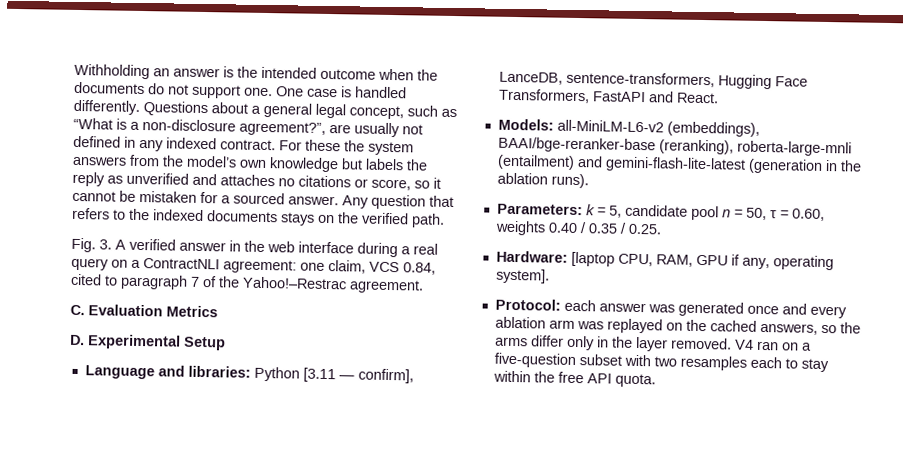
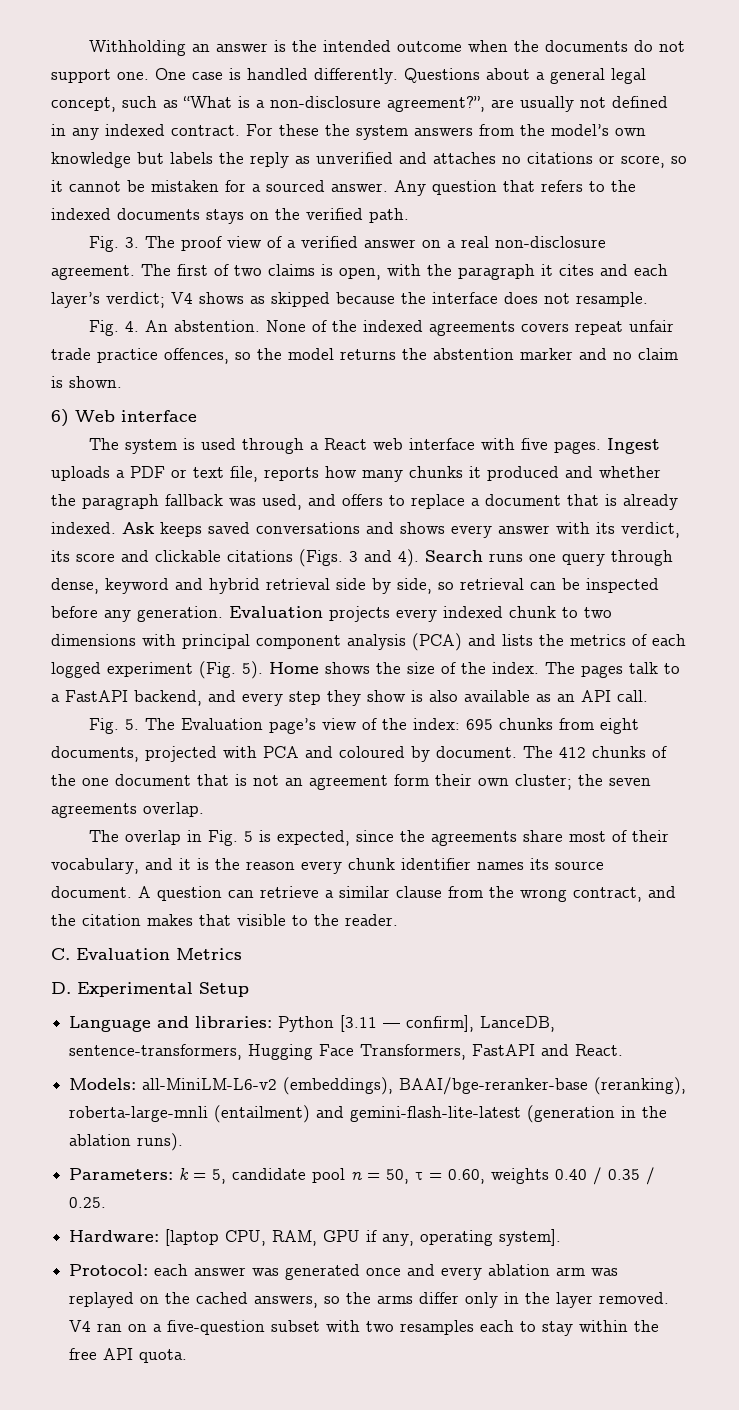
[115,238,438,258] [71,257,436,275] [70,273,424,294] A verified answer in the web interface during a real query on a ContractNLI agreement: one claim, VCS 0.84, cited to paragraph 7 of the Yahoo!–Restrac agreement. -> [144,236,606,251] [51,264,668,280] [51,292,648,308] [88,320,674,336] [51,348,678,364] [51,376,122,388] [51,409,197,427] [88,438,660,454] [51,466,661,482] [51,494,678,510] [51,522,680,538] [51,549,673,567] [51,578,659,594] [51,606,612,622] [51,633,686,651] [51,661,680,679] [51,690,648,706] [88,718,639,734] [51,746,667,762] [51,774,651,790] [51,802,204,818] [88,830,669,846] [51,858,604,874] [51,886,676,902] [51,914,398,926] The proof view of a verified answer on a real non-disclosure agreement. The first of two claims is open, with the paragraph it cites and each layer’s verdict; V4 shows as skipped because the interface does not resample. // Fig. 4. An abstention. None of the indexed agreements covers repeat unfair trade practice offences, so the model returns the abstention marker and no claim is shown. // 6) Web interface // The system is used through a React web interface with five pages. Ingest uploads a PDF or text file, reports how many chunks it produced and whether the paragraph fallback was used, and offers to replace a document that is already indexed. Ask keeps saved conversations and shows every answer with its verdict, its score and clickable citations (Figs. 3 and 4). Search runs one query through dense, keyword and hybrid retrieval side by side, so retrieval can be inspected before any generation. Evaluation projects every indexed chunk to two dimensions with principal component analysis (PCA) and lists the metrics of each logged experiment (Fig. 5). Home shows the size of the index. The pages talk to a FastAPI backend, and every step they show is also available as an API call. // Fig. 5. The Evaluation page’s view of the index: 695 chunks from eight documents, projected with PCA and coloured by document. The 412 chunks of the one document that is not an agreement form their own cluster; the seven agreements overlap. // The overlap in Fig. 5 is expected, since the agreements share most of their vocabulary, and it is the reason every chunk identifier names its source document. A question can retrieve a similar clause from the wrong contract, and the citation makes that visible to the reader.

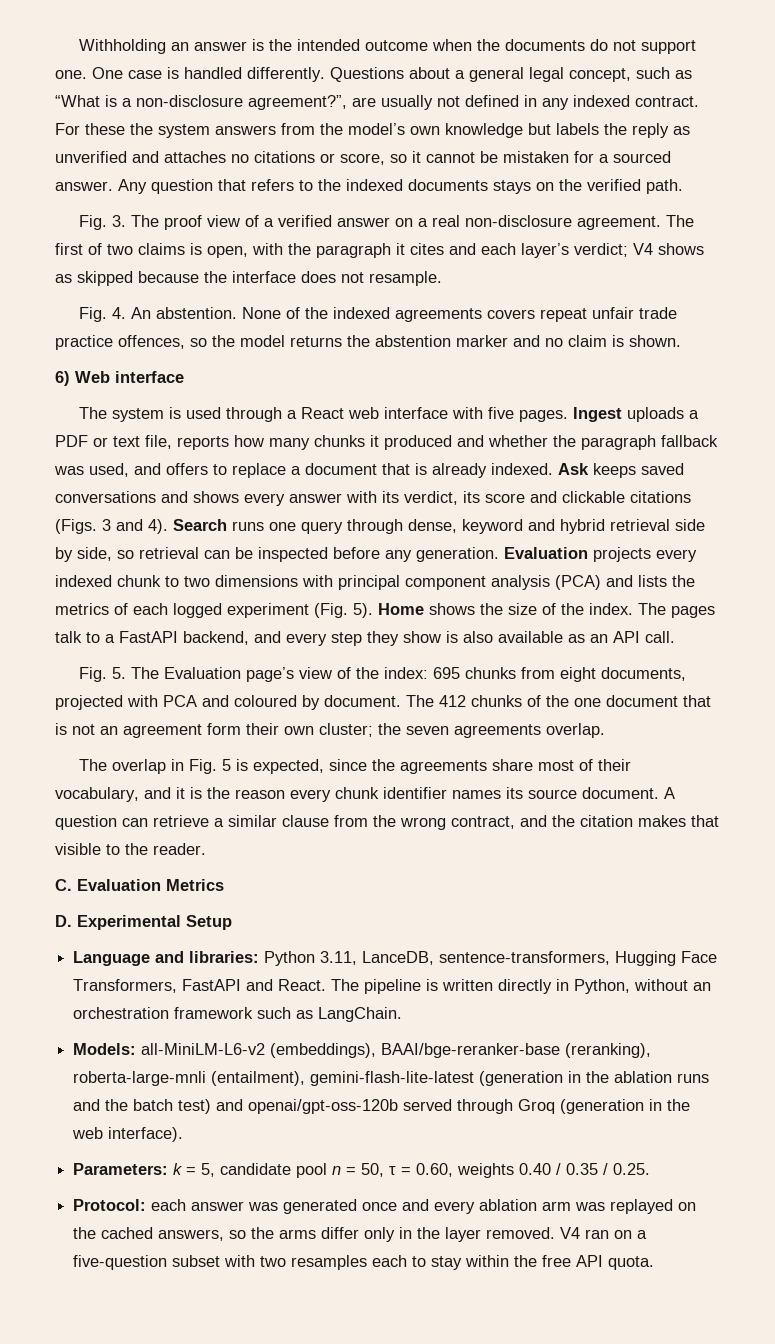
[340,1015,475,1032] [3.11 — confirm], -> [320,951,358,965] 3.11,
(624, 1050) none -> [331,979,712,994] [73,1007,403,1022] The pipeline is written directly in Python, without an orchestration framework such as LangChain.
[214,1105,345,1123] (entailment) and -> [211,1071,306,1086] (entailment),
[137,1133,184,1151] runs). -> [677,1073,710,1083] [73,1099,691,1114] [72,1127,184,1142] runs and the batch test) and openai/gpt-oss-120b served through Groq (generation in the web interface).
[69,1229,562,1246] // Hardware: [laptop CPU, RAM, GPU if any, operating system]. -> (651, 1169) none

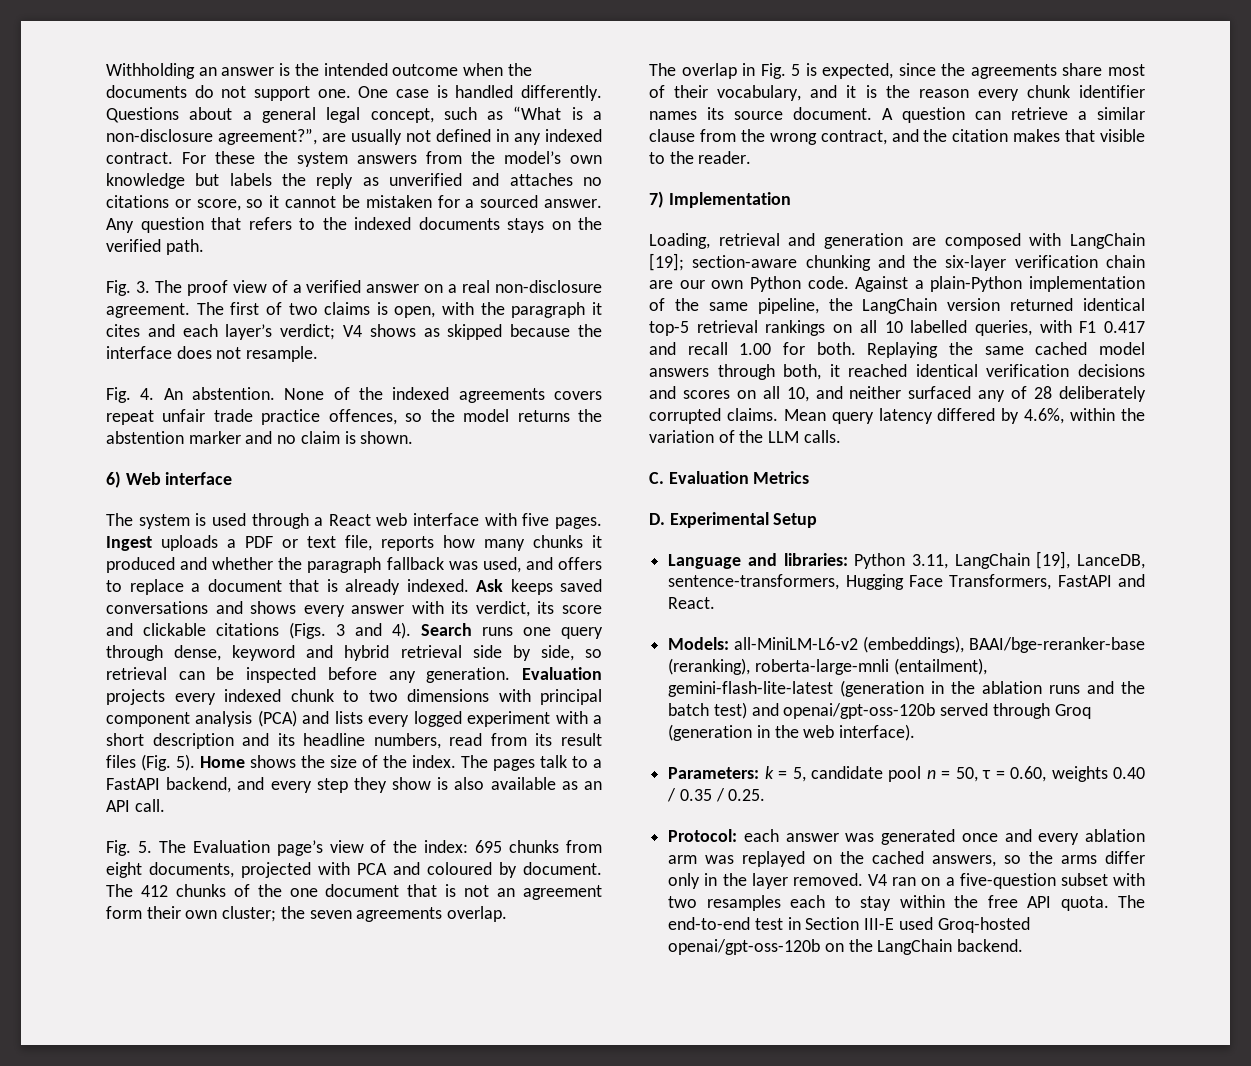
[672,575,695,587] [55,603,309,618] the metrics of each logged experiment -> [368,711,603,727] [106,733,602,749] [106,755,136,768] every logged experiment with a short description and its headline numbers, read from its result files
(206, 849) none -> [649,191,791,208] [649,233,1145,249] [649,253,1145,271] [649,276,1145,292] [649,298,1145,314] [649,320,1145,336] [649,342,1145,358] [649,364,1145,380] [649,386,1146,402] [649,408,1145,424] [649,430,841,443] // 7) Implementation // Loading, retrieval and generation are composed with LangChain [19]; section-aware chunking and the six-layer verification chain are our own Python code. Against a plain-Python implementation of the same pipeline, the LangChain version returned identical top-5 retrieval rankings on all 10 labelled queries, with F1 0.417 and recall 1.00 for both. Replaying the same cached model answers through both, it reached identical verification decisions and scores on all 10, and neither surfaced any of 28 deliberately corrupted claims. Mean query latency differed by 4.6%, within the variation of the LLM calls.
(358, 958) none -> [954,551,1071,569] LangChain [19],
[331,979,712,994] [73,1007,403,1022] The pipeline is written directly in Python, without an orchestration framework such as LangChain. -> (716, 603) none
(655, 1263) none -> [1118,895,1145,908] [668,917,1030,933] [668,939,1024,955] The end-to-end test in Section III-E used Groq-hosted openai/gpt-oss-120b on the LangChain backend.

